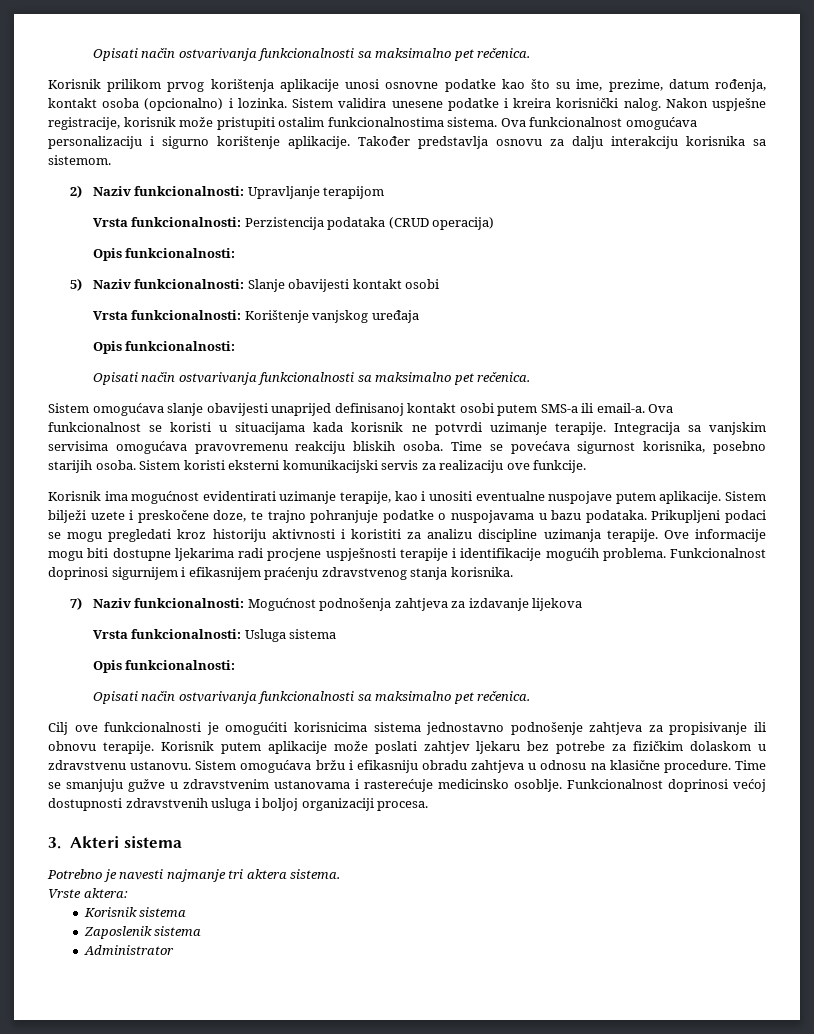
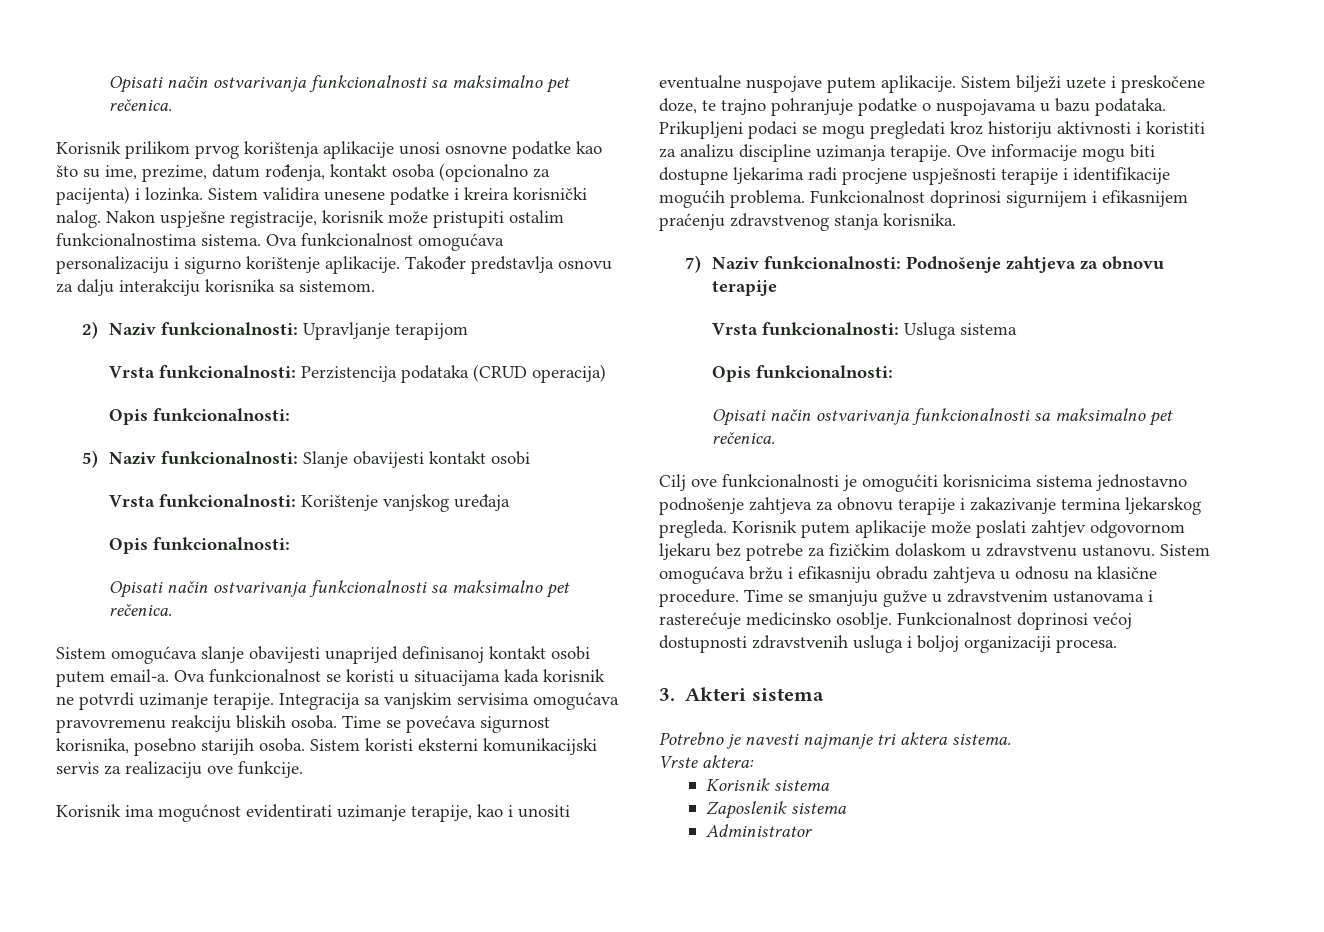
[144,98,224,111] (opcionalno) -> [439,163,550,182] [56,186,130,205] (opcionalno za pacijenta)
[540,403,594,413] SMS-a ili -> (105, 679) none
[247,598,583,611] Mogućnost podnošenja zahtjeva za izdavanje lijekova -> [905,256,1164,273] [711,280,777,296] Podnošenje zahtjeva za obnovu terapije
[669,722,767,735] [48,741,154,754] propisivanje ili obnovu terapije. -> [837,497,1201,515] [659,520,727,538] obnovu terapije i zakazivanje termina ljekarskog pregleda.
(470, 747) none -> [1090,520,1185,538] odgovornom

